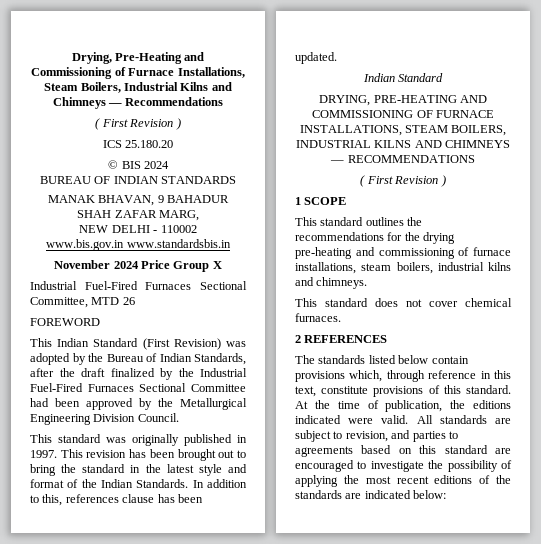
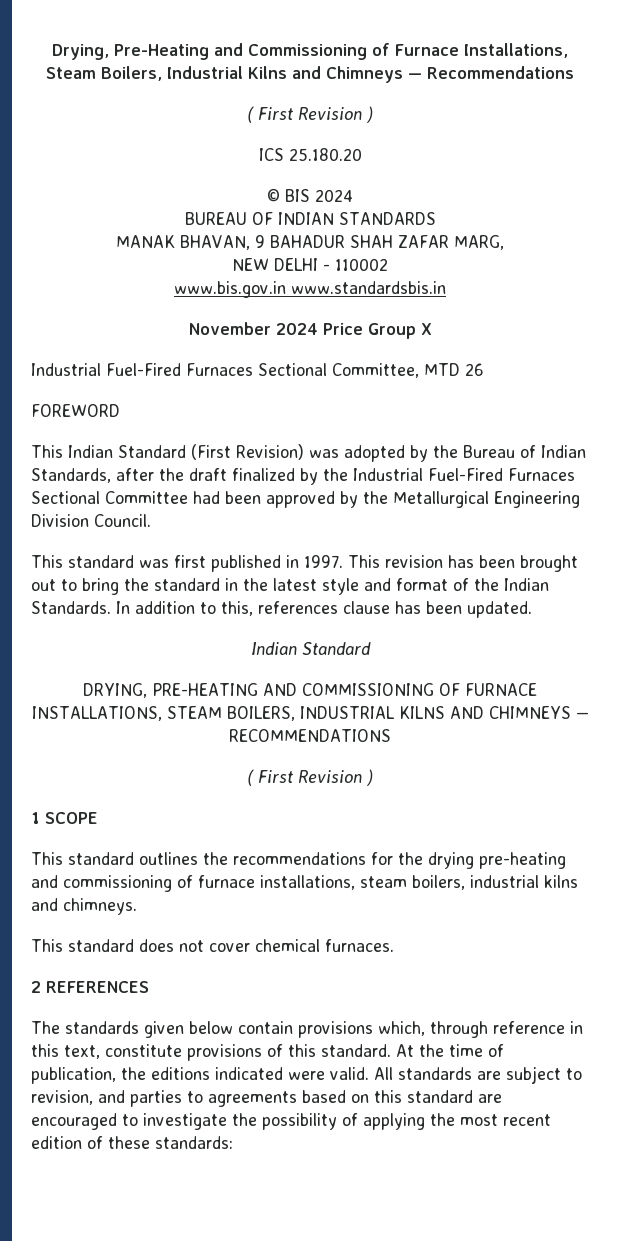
[132,434,179,446] originally -> [174,555,206,568] first
[368,355,396,364] listed -> [144,1021,184,1038] given
[434,475,511,484] [295,490,447,499] editions of the standards are indicated below: -> [31,1136,233,1149] edition of these standards:

